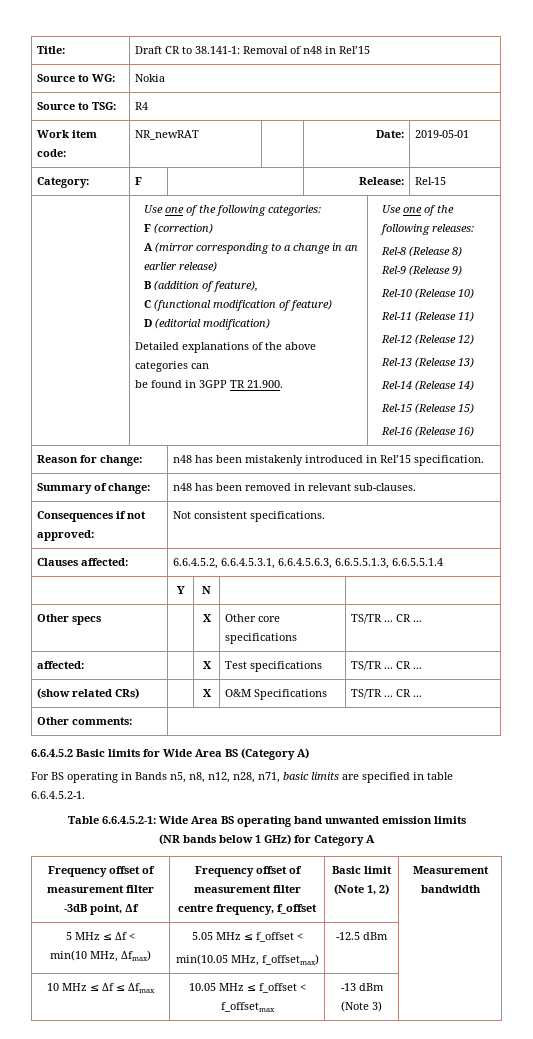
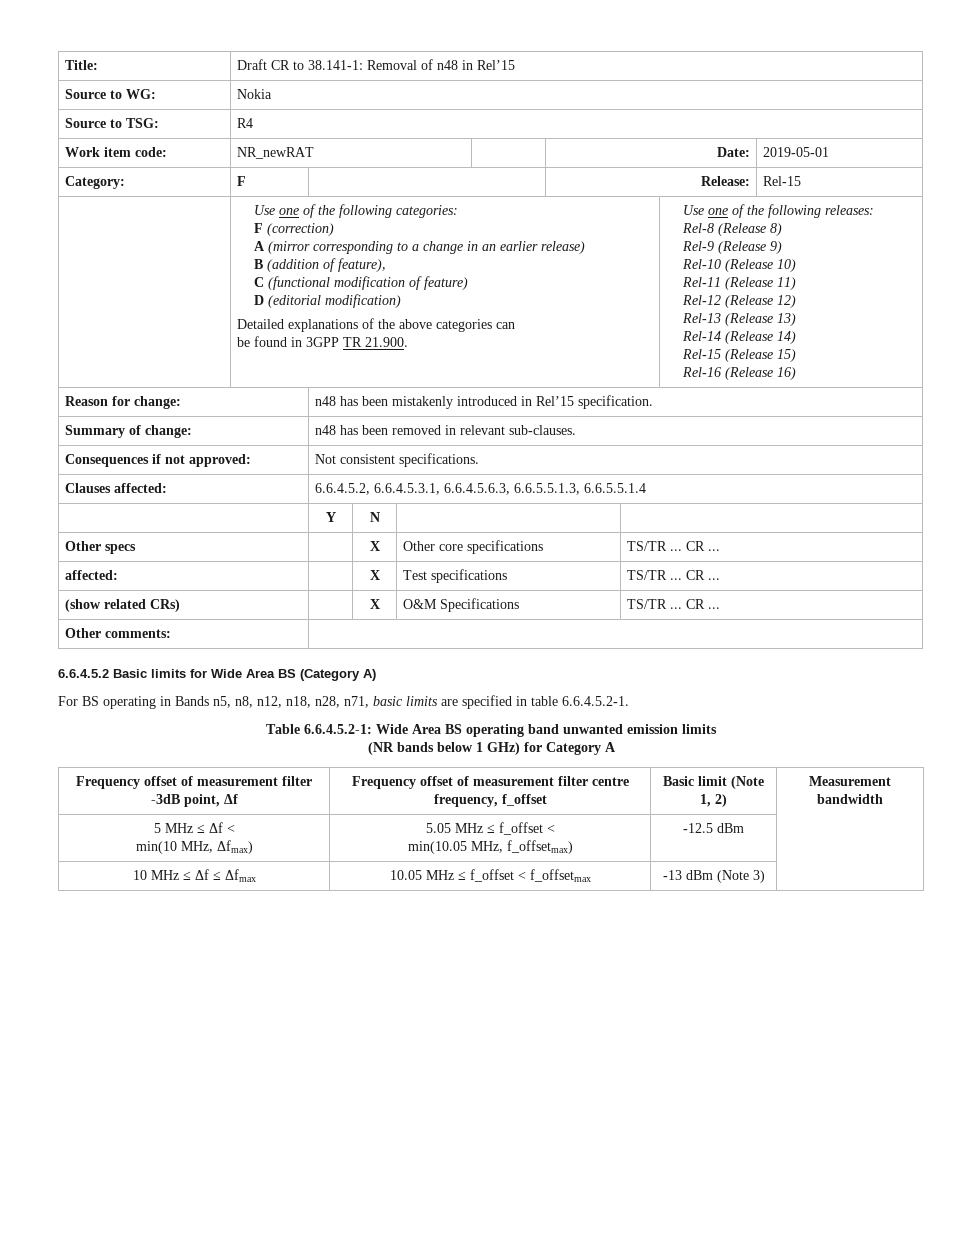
(230, 777) none -> [286,696,311,708] n18,

